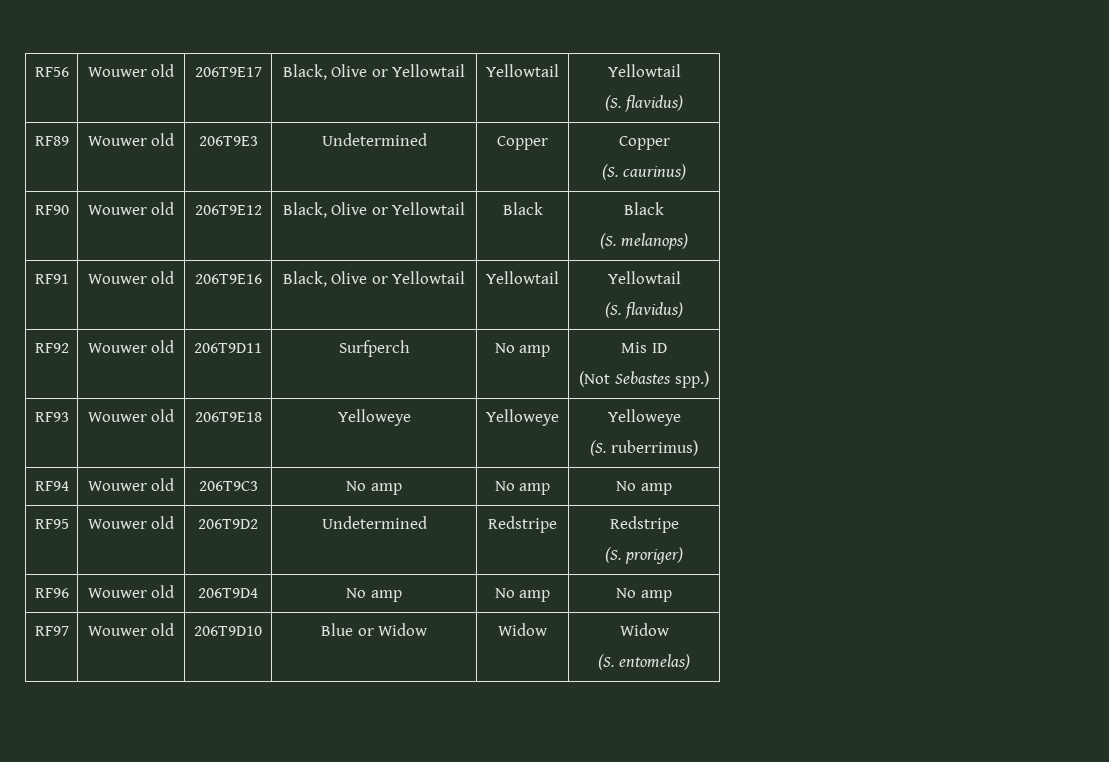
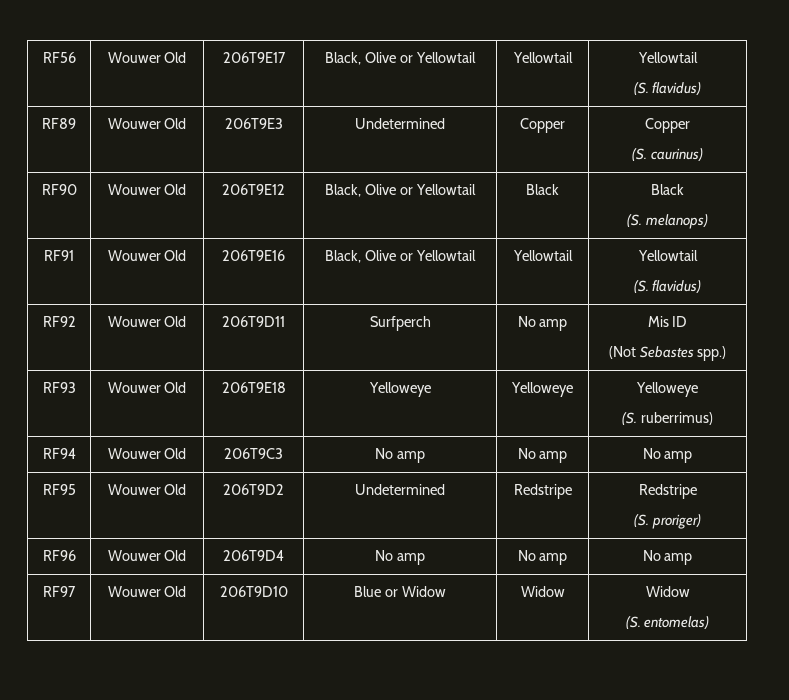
[151,64,175,77] old -> [164,52,187,63] Old
[151,133,175,146] old -> [164,118,187,129] Old
[151,202,175,215] old -> [164,184,187,195] Old
[151,271,175,284] old -> [164,250,187,261] Old
[151,340,175,353] old -> [164,316,187,327] Old
[151,409,175,422] old -> [164,382,187,393] Old
[151,478,175,491] old -> [164,448,187,459] Old
[151,516,175,529] old -> [164,484,187,495] Old
[151,585,175,598] old -> [164,550,187,561] Old
[151,623,175,636] old -> [164,586,187,597] Old

